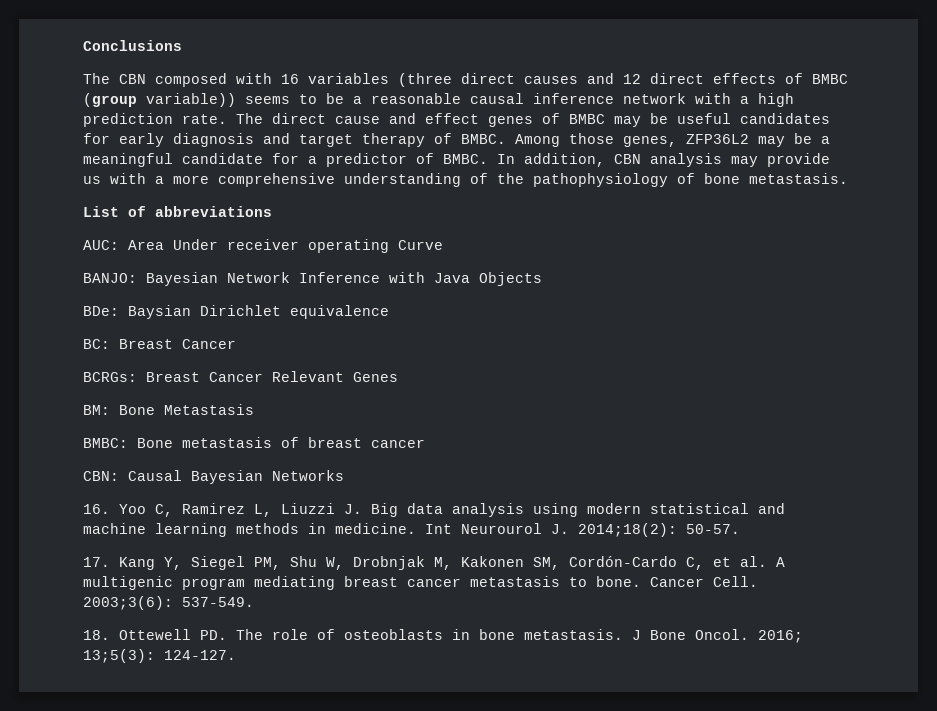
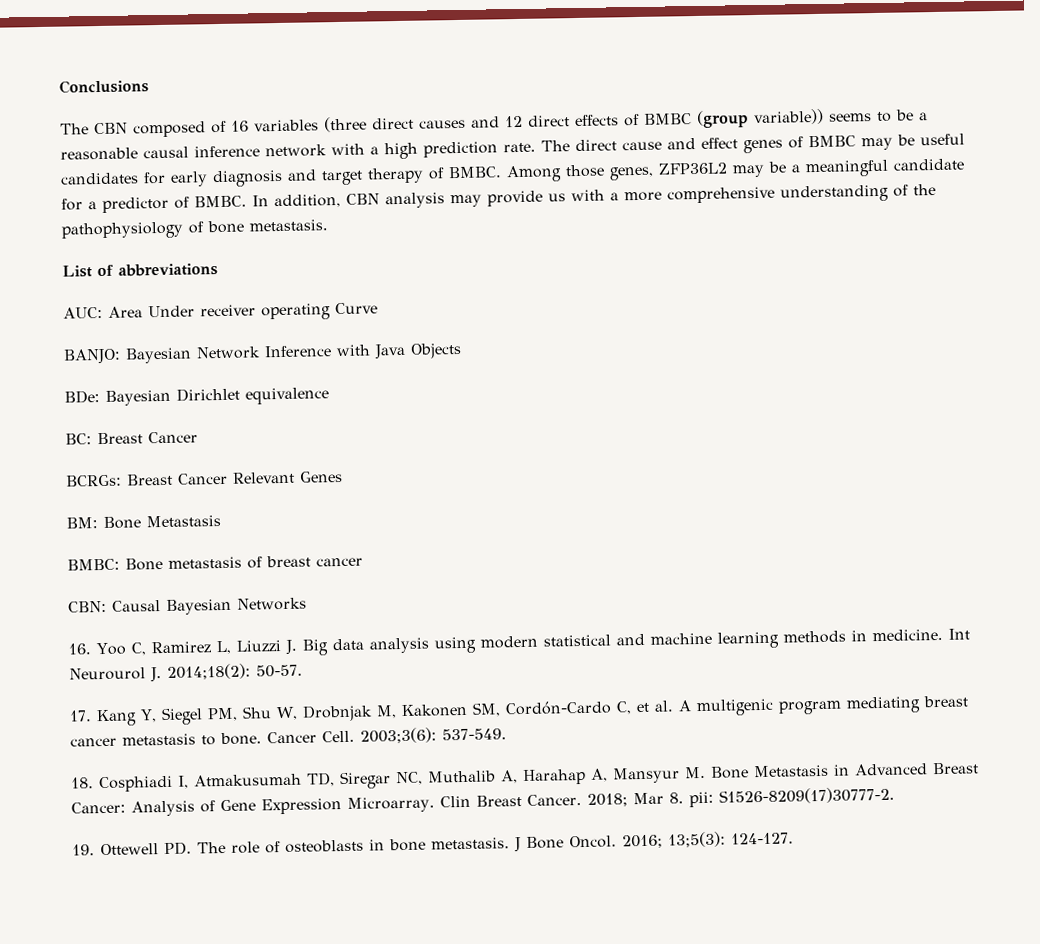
[236,73,272,84] with -> [211,120,227,134] of
[128,305,191,319] Baysian -> [105,389,171,406] Bayesian
(110, 635) none -> [99,762,979,793] [71,786,895,817] [72,844,95,856] Cosphiadi I, Atmakusumah TD, Siregar NC, Muthalib A, Harahap A, Mansyur M. Bone Metastasis in Advanced Breast Cancer: Analysis of Gene Expression Microarray. Clin Breast Cancer. 2018; Mar 8. pii: S1526-8209(17)30777-2. // 19.

